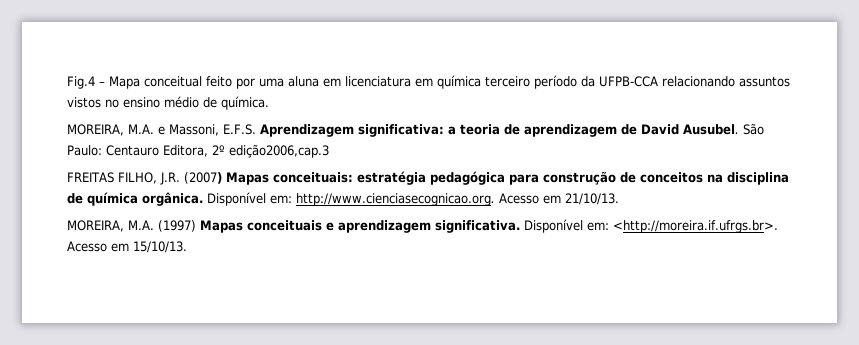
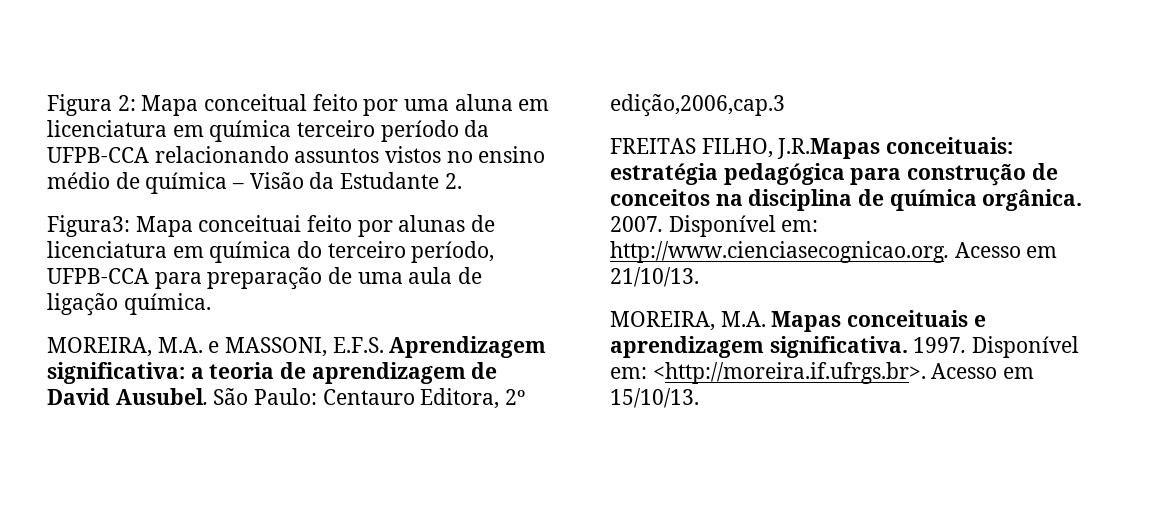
[67,76,105,89] Fig.4 – -> [47,94,136,116] Figura 2:
(217, 102) none -> [145,172,462,194] [47,215,496,237] [47,241,495,263] [47,267,483,290] [47,293,118,316] química – Visão da Estudante 2. // Figura3: Mapa conceituai feito por alunas de licenciatura em química do terceiro período, UFPB-CCA para preparação de uma aula de ligação
[169,124,219,136] Massoni, -> [225,337,328,357] MASSONI,
[229,144,329,158] edição2006,cap.3 -> [610,94,785,117] edição,2006,cap.3
[159,172,269,185] J.R. (2007) Mapas -> [777,138,881,159] J.R.Mapas
(203, 199) none -> [610,216,663,232] 2007.
[158,220,196,232] (1997) -> (766, 319) none
(520, 226) none -> [913,337,967,353] 1997.

